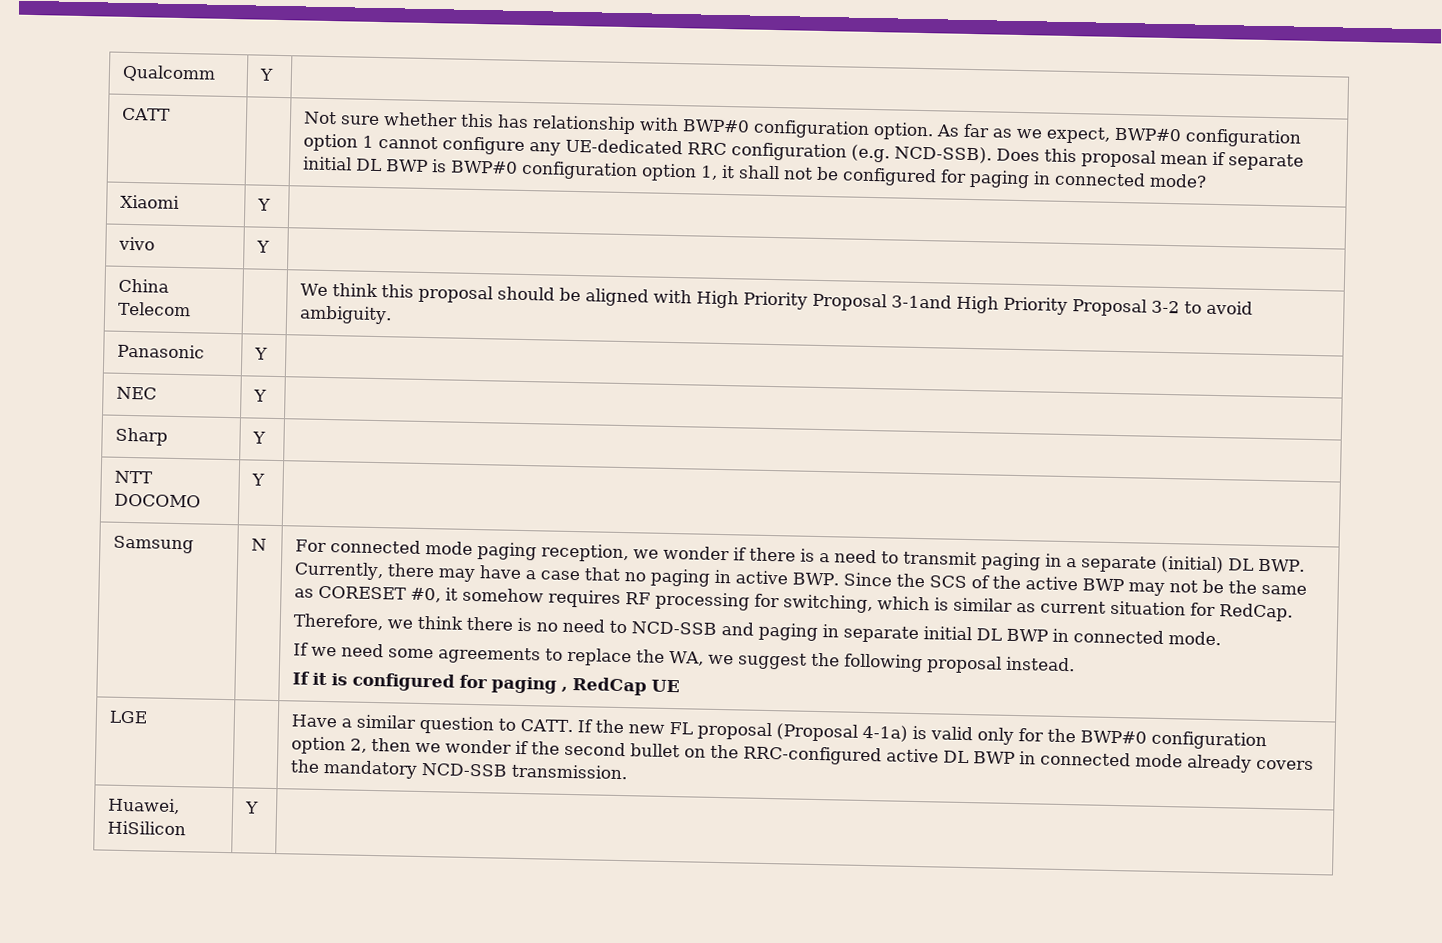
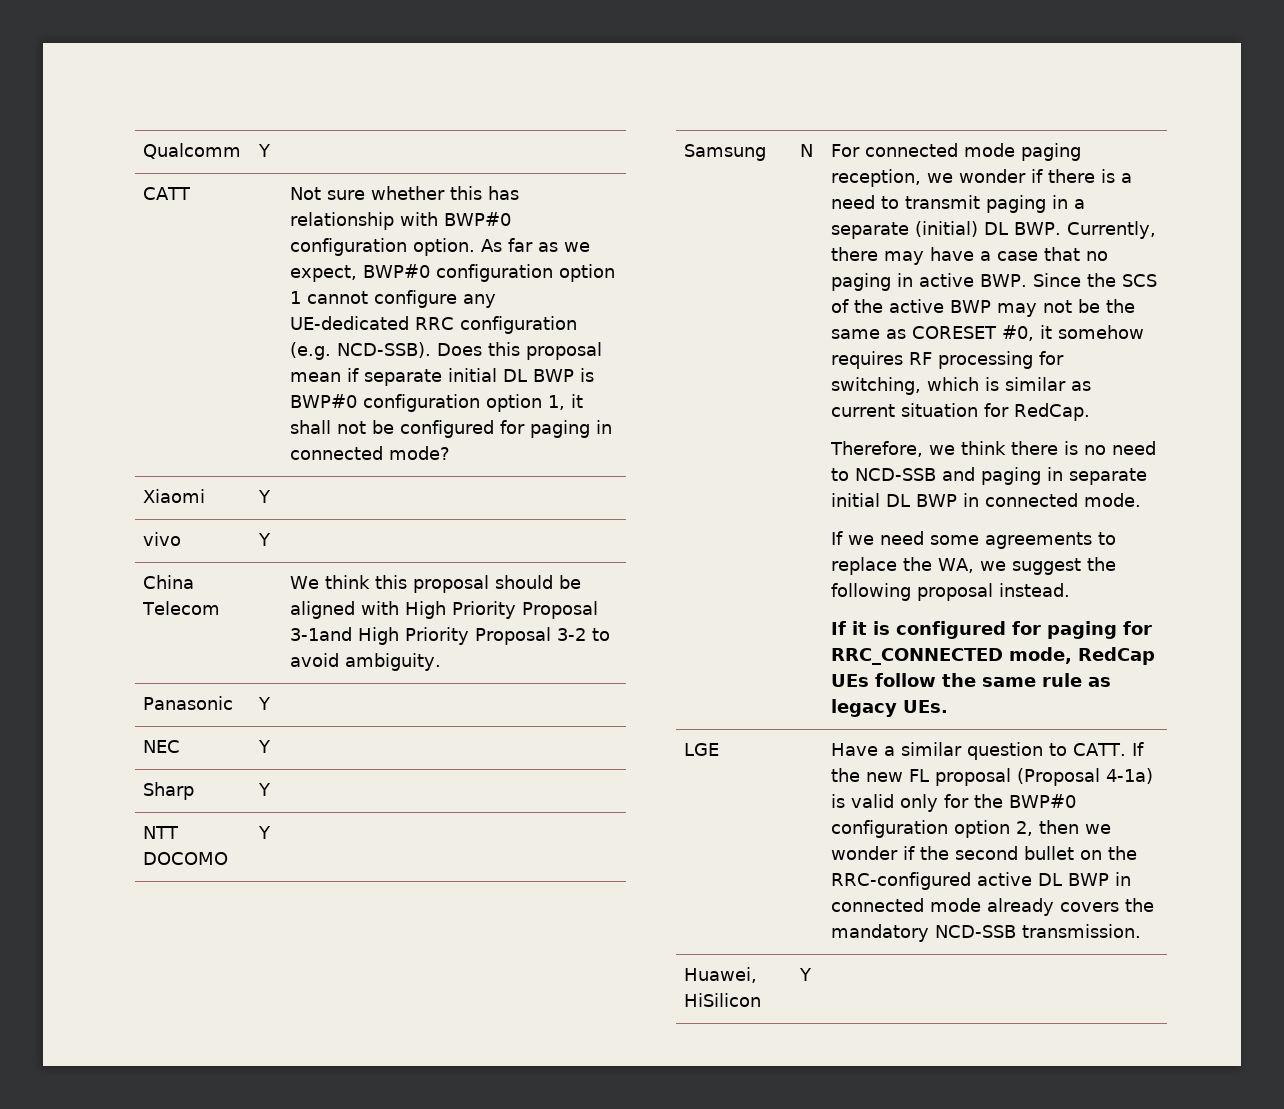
[561,677,681,696] , RedCap UE -> [1123,621,1153,635] [831,647,1156,665] [831,673,1112,687] [831,699,949,717] for RRC_CONNECTED mode, RedCap UEs follow the same rule as legacy UEs.

